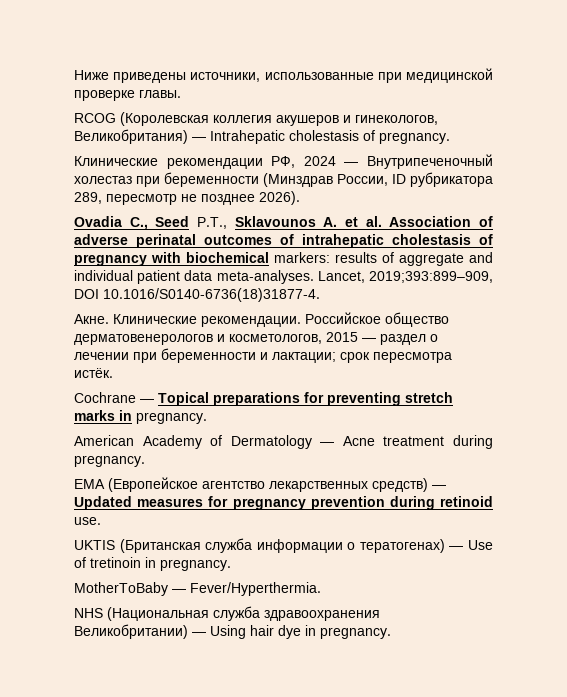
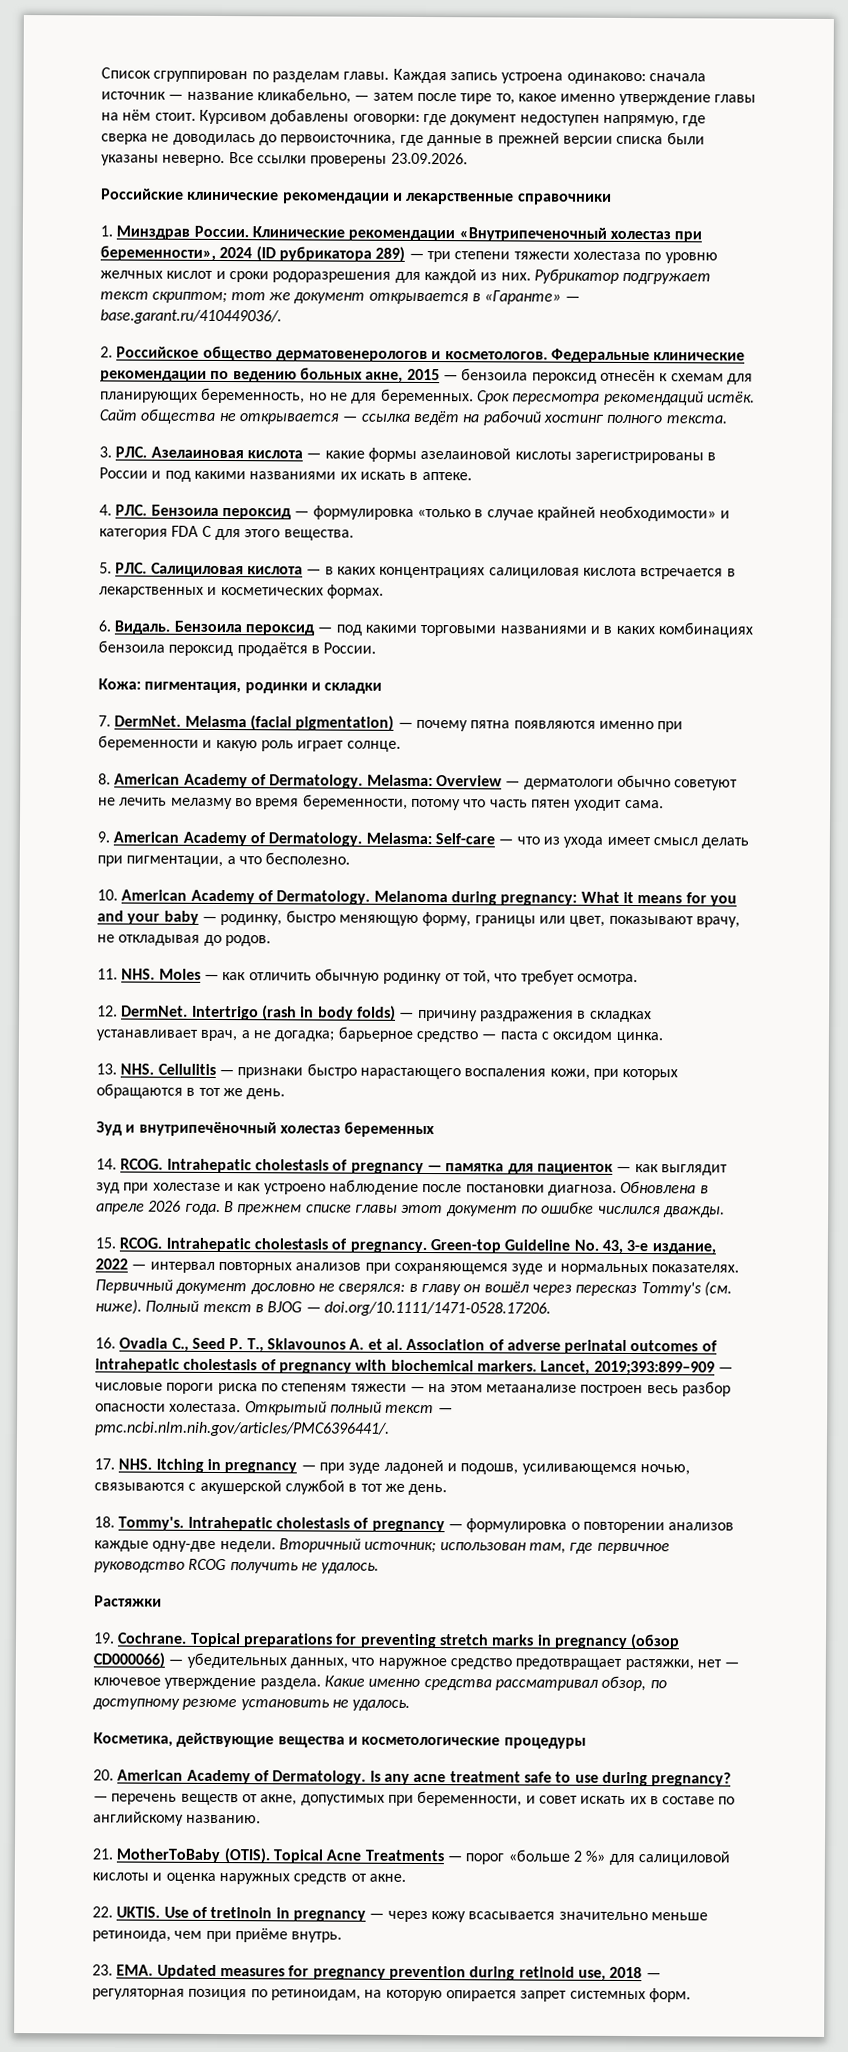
[74,68,493,83] [74,90,181,101] [74,112,438,126] [74,129,450,144] [74,154,493,169] [74,172,493,187] [74,191,300,205] Ниже приведены источники, использованные при медицинской проверке главы. // RCOG (Королевская коллегия акушеров и гинекологов, Великобритания) — Intrahepatic cholestasis of pregnancy. // Клинические рекомендации РФ, 2024 — Внутрипеченочный холестаз при беременности (Минздрав России, ID рубрикатора 289, пересмотр не позднее 2026). // -> [101,67,706,85] [101,88,756,106] [101,109,707,127] [101,132,705,147] [101,152,468,167] [101,188,612,205] [100,225,703,243] [100,245,718,264] [100,268,712,285] [100,290,580,305] [100,309,282,325] [100,345,746,364] [100,367,753,385] [100,387,755,406] [99,408,727,426] [99,446,717,464] [99,467,472,482] [99,504,730,522] [99,525,354,541] [99,562,736,580] [99,584,384,599] [98,620,753,638] [98,640,377,657] [98,678,383,694] [98,715,684,733] [98,735,401,752] [98,773,739,791] [98,794,664,811] [97,831,750,849] [97,852,351,868] [97,889,737,907] [97,910,740,928] [97,934,271,947] [97,968,638,986] [97,1005,652,1023] [96,1026,663,1044] [96,1063,679,1081] [96,1083,286,1100] [96,1121,436,1138] [96,1158,728,1176] [96,1179,709,1196] [96,1200,725,1218] [95,1237,716,1255] [95,1258,740,1276] [95,1279,732,1297] [95,1299,551,1317] [95,1337,116,1349] Список сгруппирован по разделам главы. Каждая запись устроена одинаково: сначала источник — название кликабельно, — затем после тире то, какое именно утверждение главы на нём стоит. Курсивом добавлены оговорки: где документ недоступен напрямую, где сверка не доводилась до первоисточника, где данные в прежней версии списка были указаны неверно. Все ссылки проверены 23.09.2026. // Российские клинические рекомендации и лекарственные справочники // 1. Минздрав России. Клинические рекомендации «Внутрипеченочный холестаз при беременности», 2024 (ID рубрикатора 289) — три степени тяжести холестаза по уровню желчных кислот и сроки родоразрешения для каждой из них. Рубрикатор подгружает текст скриптом; тот же документ открывается в «Гаранте» — base.garant.ru/410449036/. // 2. Российское общество дерматовенерологов и косметологов. Федеральные клинические рекомендации по ведению больных акне, 2015 — бензоила пероксид отнесён к схемам для планирующих беременность, но не для беременных. Срок пересмотра рекомендаций истёк. Сайт общества не открывается — ссылка ведёт на рабочий хостинг полного текста. // 3. РЛС. Азелаиновая кислота — какие формы азелаиновой кислоты зарегистрированы в России и под какими названиями их искать в аптеке. // 4. РЛС. Бензоила пероксид — формулировка «только в случае крайней необходимости» и категория FDA C для этого вещества. // 5. РЛС. Салициловая кислота — в каких концентрациях салициловая кислота встречается в лекарственных и косметических формах. // 6. Видаль. Бензоила пероксид — под какими торговыми названиями и в каких комбинациях бензоила пероксид продаётся в России. // Кожа: пигментация, родинки и складки // 7. DermNet. Melasma (facial pigmentation) — почему пятна появляются именно при беременности и какую роль играет солнце. // 8. American Academy of Dermatology. Melasma: Overview — дерматологи обычно советуют не лечить мелазму во время беременности, потому что часть пятен уходит сама. // 9. American Academy of Dermatology. Melasma: Self-care — что из ухода имеет смысл делать при пигментации, а что бесполезно. // 10. American Academy of Dermatology. Melanoma during pregnancy: What it means for you and your baby — родинку, быстро меняющую форму, границы или цвет, показывают врачу, не откладывая до родов. // 11. NHS. Moles — как отличить обычную родинку от той, что требует осмотра. // 12. DermNet. Intertrigo (rash in body folds) — причину раздражения в складках устанавливает врач, а не догадка; барьерное средство — паста с оксидом цинка. // 13. NHS. Cellulitis — признаки быстро нарастающего воспаления кожи, при которых обращаются в тот же день. // Зуд и внутрипечёночный холестаз беременных // 14. RCOG. Intrahepatic cholestasis of pregnancy — памятка для пациенток — как выглядит зуд при холестазе и как устроено наблюдение после постановки диагноза. Обновлена в апреле 2026 года. В прежнем списке главы этот документ по ошибке числился дважды. // 15. RCOG. Intrahepatic cholestasis of pregnancy. Green-top Guideline No. 43, 3-е издание, 2022 — интервал повторных анализов при сохраняющемся зуде и нормальных показателях. Первичный документ дословно не сверялся: в главу он вошёл через пересказ Tommy's (см. ниже). Полный текст в BJOG — doi.org/10.1111/1471-0528.17206. // 16.
[197,217,227,229] P.T., -> [229,1338,264,1353] P. T.,
[274,252,493,266] [74,270,493,284] [74,288,320,302] [74,312,449,327] [74,332,438,345] [74,348,452,363] [74,368,113,378] [74,392,154,403] markers: results of aggregate and individual patient data meta-analyses. Lancet, 2019;393:899–909, DOI 10.1016/S0140-6736(18)31877-4. // Акне. Клинические рекомендации. Российское общество дерматовенерологов и косметологов, 2015 — раздел о лечении при беременности и лактации; срок пересмотра истёк. // Cochrane — -> [476,1360,733,1376] [95,1381,731,1397] [95,1401,453,1416] [94,1421,390,1437] [94,1458,690,1476] [94,1479,448,1496] [94,1516,735,1534] [94,1538,670,1555] [94,1558,380,1574] [94,1595,162,1607] [93,1632,188,1644] markers. Lancet, 2019;393:899–909 — числовые пороги риска по степеням тяжести — на этом метаанализе построен весь разбор опасности холестаза. Открытый полный текст — pmc.ncbi.nlm.nih.gov/articles/PMC6396441/. // 17. NHS. Itching in pregnancy — при зуде ладоней и подошв, усиливающемся ночью, связываются с акушерской службой в тот же день. // 18. Tommy's. Intrahepatic cholestasis of pregnancy — формулировка о повторении анализов каждые одну-две недели. Вторичный источник; использован там, где первичное руководство RCOG получить не удалось. // Растяжки // 19. Cochrane.
[136,412,207,424] [74,435,493,449] [74,455,145,467] [74,477,446,492] pregnancy. // American Academy of Dermatology — Acne treatment during pregnancy. // EMA (Европейское агентство лекарственных средств) — -> [553,1634,681,1650] [93,1652,740,1671] [93,1675,667,1692] [92,1698,411,1711] [93,1732,586,1749] [93,1769,732,1787] [93,1790,736,1807] [93,1811,262,1826] [92,1848,730,1866] [92,1872,406,1885] [92,1906,708,1923] [92,1928,343,1943] [92,1964,154,1976] pregnancy (обзор CD000066) — убедительных данных, что наружное средство предотвращает растяжки, нет — ключевое утверждение раздела. Какие именно средства рассматривал обзор, по доступному резюме установить не удалось. // Косметика, действующие вещества и косметологические процедуры // 20. American Academy of Dermatology. Is any acne treatment safe to use during pregnancy? — перечень веществ от акне, допустимых при беременности, и совет искать их в составе по английскому названию. // 21. MotherToBaby (OTIS). Topical Acne Treatments — порог «больше 2 %» для салициловой кислоты и оценка наружных средств от акне. // 22. UKTIS. Use of tretinoin in pregnancy — через кожу всасывается значительно меньше ретиноида, чем при приёме внутрь. // 23. EMA.
[74,517,101,525] [74,538,493,553] [74,557,231,571] [74,582,321,596] [74,606,380,621] [74,624,391,639] use. // UKTIS (Британская служба информации о тератогенах) — Use of tretinoin in pregnancy. // MotherToBaby — Fever/Hyperthermia. // NHS (Национальная служба здравоохранения Великобритании) — Using hair dye in pregnancy. -> [577,1966,661,1981] [92,1988,691,2003] use, 2018 — регуляторная позиция по ретиноидам, на которую опирается запрет системных форм.

